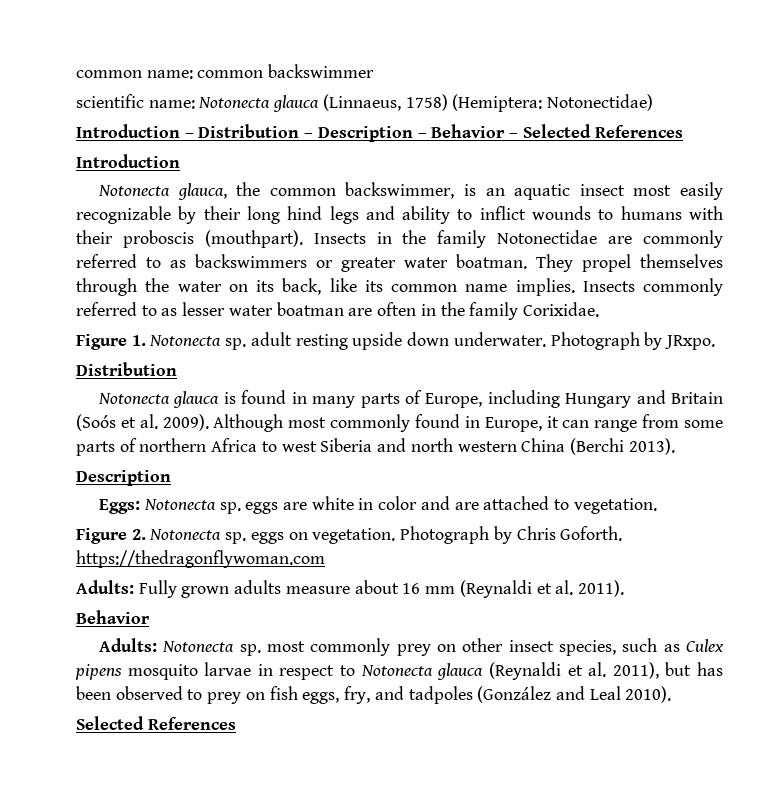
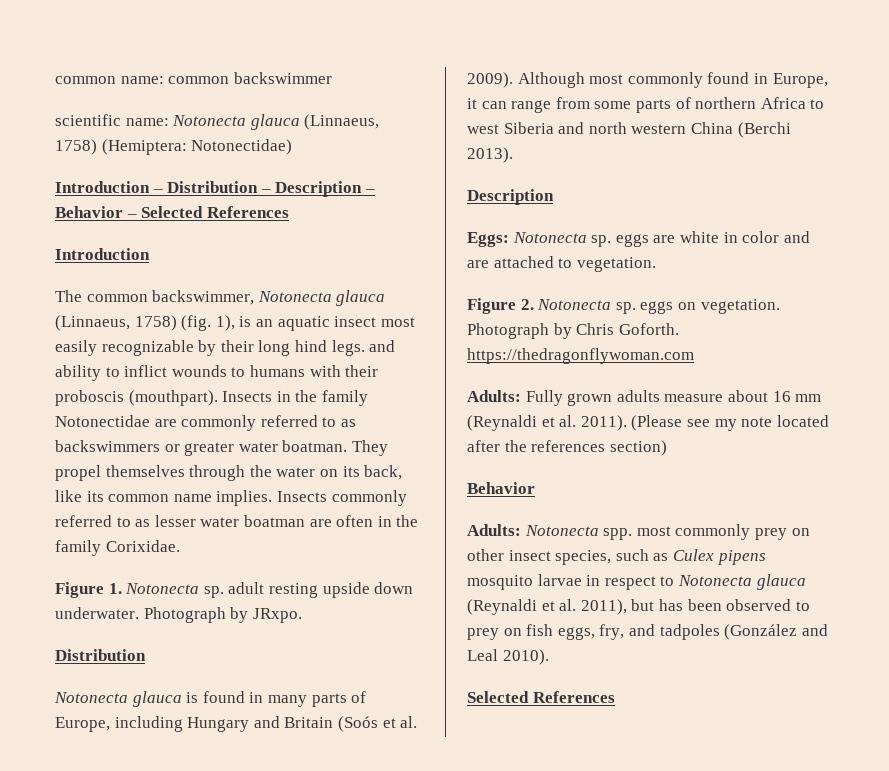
[98,182,455,200] Notonecta glauca, the common backswimmer, -> [55,290,386,306] [55,315,235,331] The common backswimmer, Notonecta glauca (Linnaeus, 1758) (fig. 1),
[329,206,359,224] legs -> [331,340,365,356] legs.
(624, 588) none -> [631,415,829,431] [467,440,667,456] (Please see my note located after the references section)
[239,644,261,656] sp. -> [603,528,633,540] spp.

